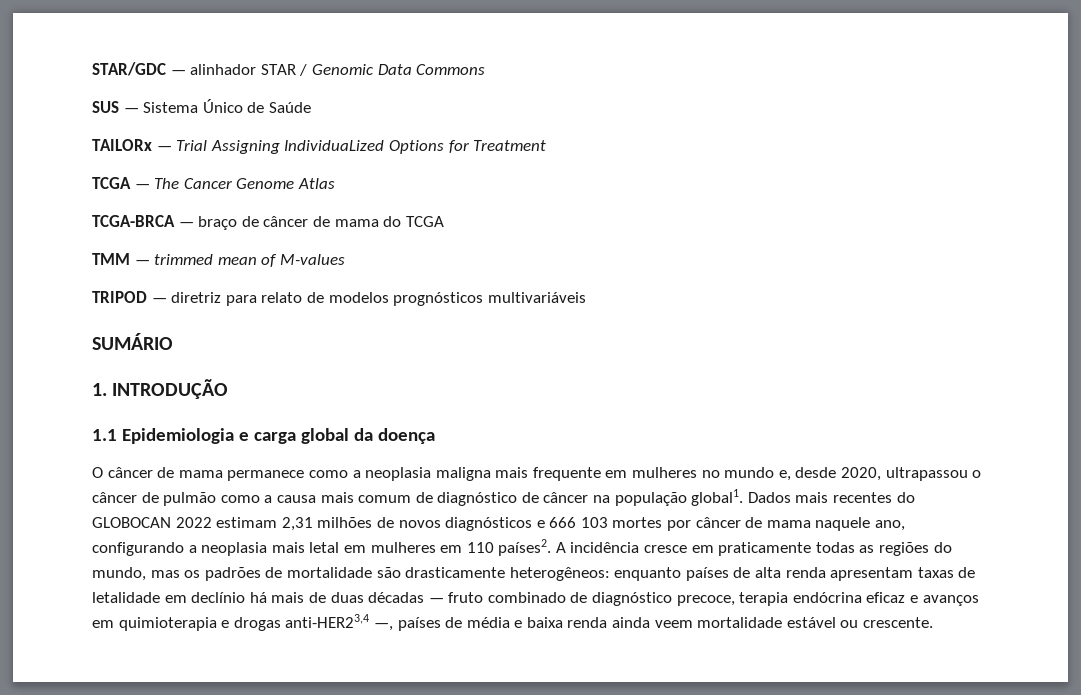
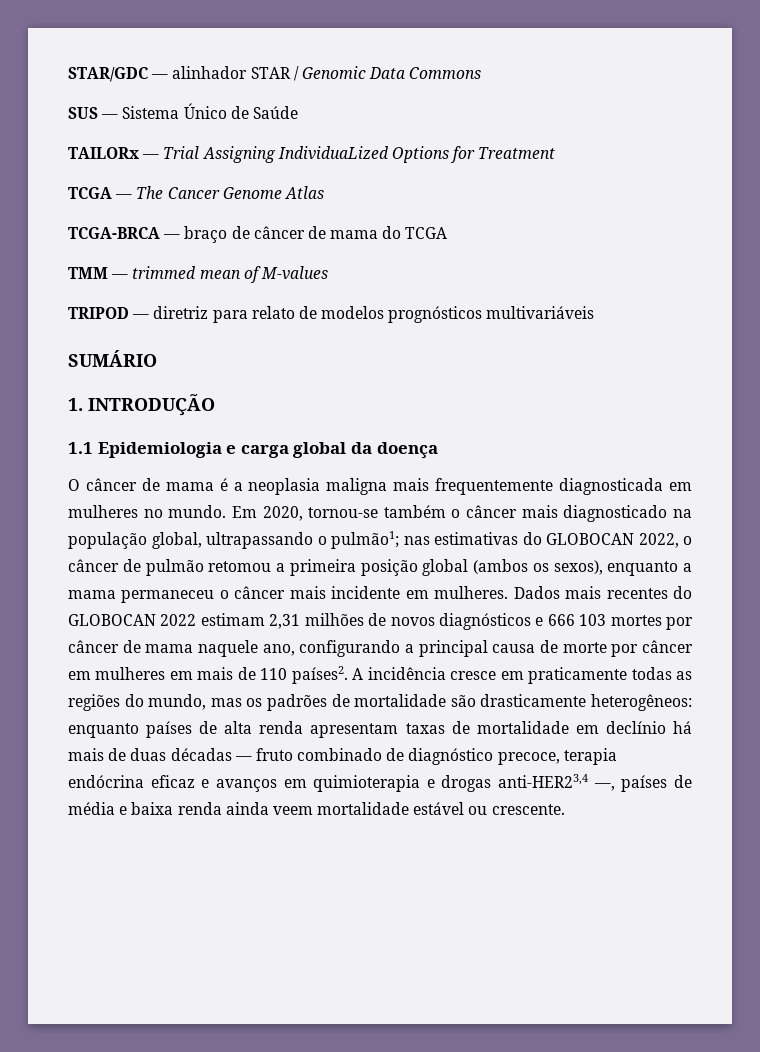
[227,470,348,481] permanece como -> [219,478,228,491] é
[532,467,601,481] frequente -> [435,478,664,495] frequentemente diagnosticada
[724,467,982,481] [92,489,744,506] mundo e, desde 2020, ultrapassou o câncer de pulmão como a causa mais comum de diagnóstico de câncer na população global1. -> [168,505,692,522] [68,531,692,549] [68,559,692,576] [68,586,509,603] mundo. Em 2020, tornou-se também o câncer mais diagnosticado na população global, ultrapassando o pulmão1; nas estimativas do GLOBOCAN 2022, o câncer de pulmão retomou a primeira posição global (ambos os sexos), enquanto a mama permaneceu o câncer mais incidente em mulheres.
[201,542,340,556] neoplasia mais letal -> [418,640,693,657] principal causa de morte por câncer
(463, 549) none -> [197,667,256,680] mais de
[92,592,160,603] letalidade -> [476,721,569,734] mortalidade

